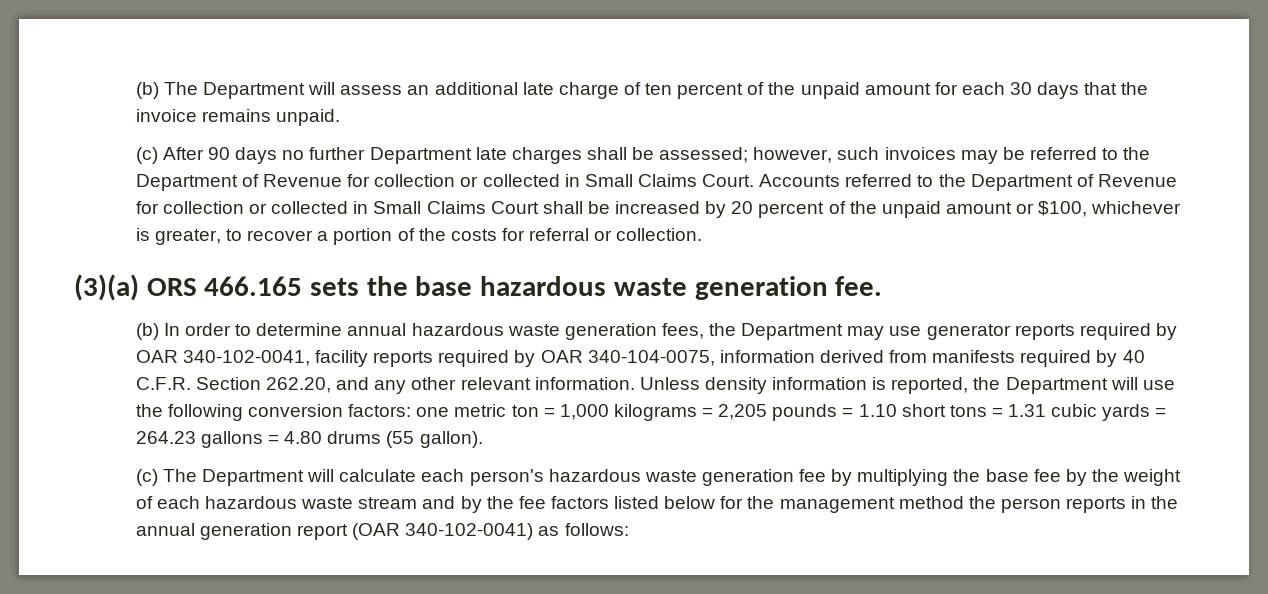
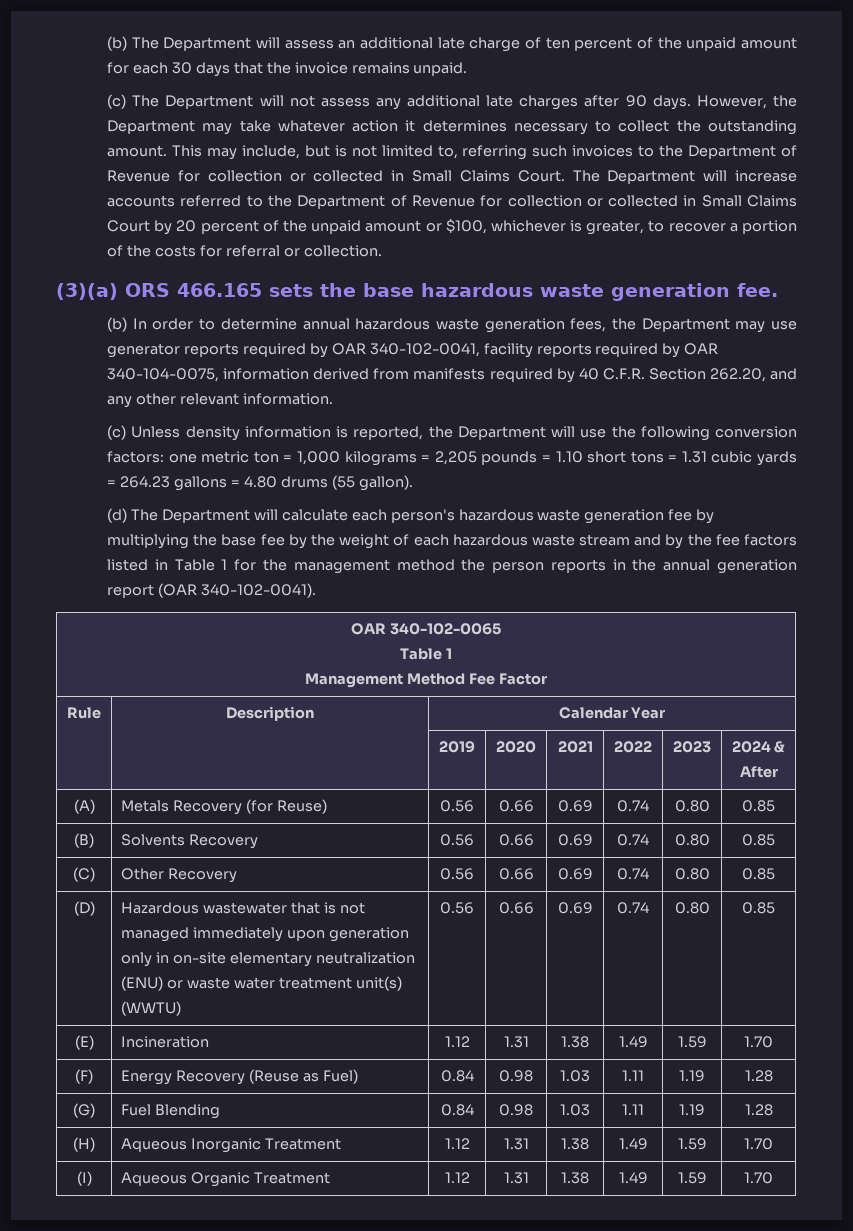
[162,147,1097,164] After 90 days no further Department late charges shall be assessed; however, such invoices may be referred -> [132,95,798,110] [107,120,797,135] [107,145,634,160] The Department will not assess any additional late charges after 90 days. However, the Department may take whatever action it determines necessary to collect the outstanding amount. This may include, but is not limited to, referring such invoices
[759,174,841,187] Accounts -> [572,170,797,184] [107,195,176,207] The Department will increase accounts
[542,201,701,214] shall be increased -> (151, 226) none
(635, 383) none -> [107,425,127,440] // (c)
[135,469,158,486] (c) -> [107,508,128,523] (d)
[664,496,716,509] below -> [154,559,228,571] in Table 1
[405,523,629,540] 340-102-0041) as follows: -> [200,583,316,598] [351,623,501,635] [400,648,452,660] [305,673,547,688] [67,707,101,719] [226,706,314,721] [558,707,666,719] [439,741,475,753] [496,741,536,753] [557,741,593,753] [614,741,652,753] [673,741,711,753] [731,741,786,753] [739,766,778,778] [73,799,95,814] [121,799,327,815] [440,800,474,812] [498,800,534,812] [557,800,593,812] [617,800,649,812] [674,800,710,812] [742,800,775,812] [74,833,94,848] [121,834,259,849] [440,834,474,846] [498,834,534,846] [557,834,593,846] [617,834,649,846] [674,834,710,846] [742,834,775,846] [73,867,95,882] [121,868,238,883] [440,868,474,880] [498,868,534,880] [557,868,593,880] [617,868,649,880] [674,868,710,880] [742,868,775,880] [73,901,95,916] [121,902,365,914] [121,927,409,942] [121,952,415,967] [121,976,402,991] [121,1001,182,1016] [440,902,474,914] [498,902,534,914] [557,902,593,914] [617,902,649,914] [674,902,710,914] [742,902,775,914] [74,1035,94,1050] [121,1036,210,1048] [444,1036,470,1047] [503,1036,529,1048] [561,1036,589,1048] [618,1036,648,1048] [677,1036,707,1048] [744,1036,773,1048] [75,1069,93,1084] [121,1069,358,1085] [440,1070,474,1082] [499,1070,533,1082] [560,1070,590,1082] [622,1070,644,1081] [679,1070,705,1082] [744,1070,773,1082] [73,1103,95,1118] [121,1104,221,1119] [440,1104,474,1116] [499,1104,533,1116] [560,1104,590,1116] [622,1104,644,1115] [679,1104,705,1116] [744,1104,773,1116] [73,1137,95,1152] [121,1138,341,1153] [444,1138,470,1149] [503,1138,529,1150] [561,1138,589,1150] [618,1138,648,1150] [677,1138,707,1150] [744,1138,773,1150] [76,1171,92,1186] [121,1172,330,1187] [444,1172,470,1183] [503,1172,529,1184] [561,1172,589,1184] [618,1172,648,1184] [677,1172,707,1184] [744,1172,773,1184] 340-102-0041). // OAR 340-102-0065 // Table 1 // Management Method Fee Factor // Rule | Description | Calendar Year // | | 2019 | 2020 | 2021 | 2022 | 2023 | 2024 & After // (A) | Metals Recovery (for Reuse) | 0.56 | 0.66 | 0.69 | 0.74 | 0.80 | 0.85 // (B) | Solvents Recovery | 0.56 | 0.66 | 0.69 | 0.74 | 0.80 | 0.85 // (C) | Other Recovery | 0.56 | 0.66 | 0.69 | 0.74 | 0.80 | 0.85 // (D) | Hazardous wastewater that is not managed immediately upon generation only in on-site elementary neutralization (ENU) or waste water treatment unit(s) (WWTU) | 0.56 | 0.66 | 0.69 | 0.74 | 0.80 | 0.85 // (E) | Incineration | 1.12 | 1.31 | 1.38 | 1.49 | 1.59 | 1.70 // (F) | Energy Recovery (Reuse as Fuel) | 0.84 | 0.98 | 1.03 | 1.11 | 1.19 | 1.28 // (G) | Fuel Blending | 0.84 | 0.98 | 1.03 | 1.11 | 1.19 | 1.28 // (H) | Aqueous Inorganic Treatment | 1.12 | 1.31 | 1.38 | 1.49 | 1.59 | 1.70 // (I) | Aqueous Organic Treatment | 1.12 | 1.31 | 1.38 | 1.49 | 1.59 | 1.70

